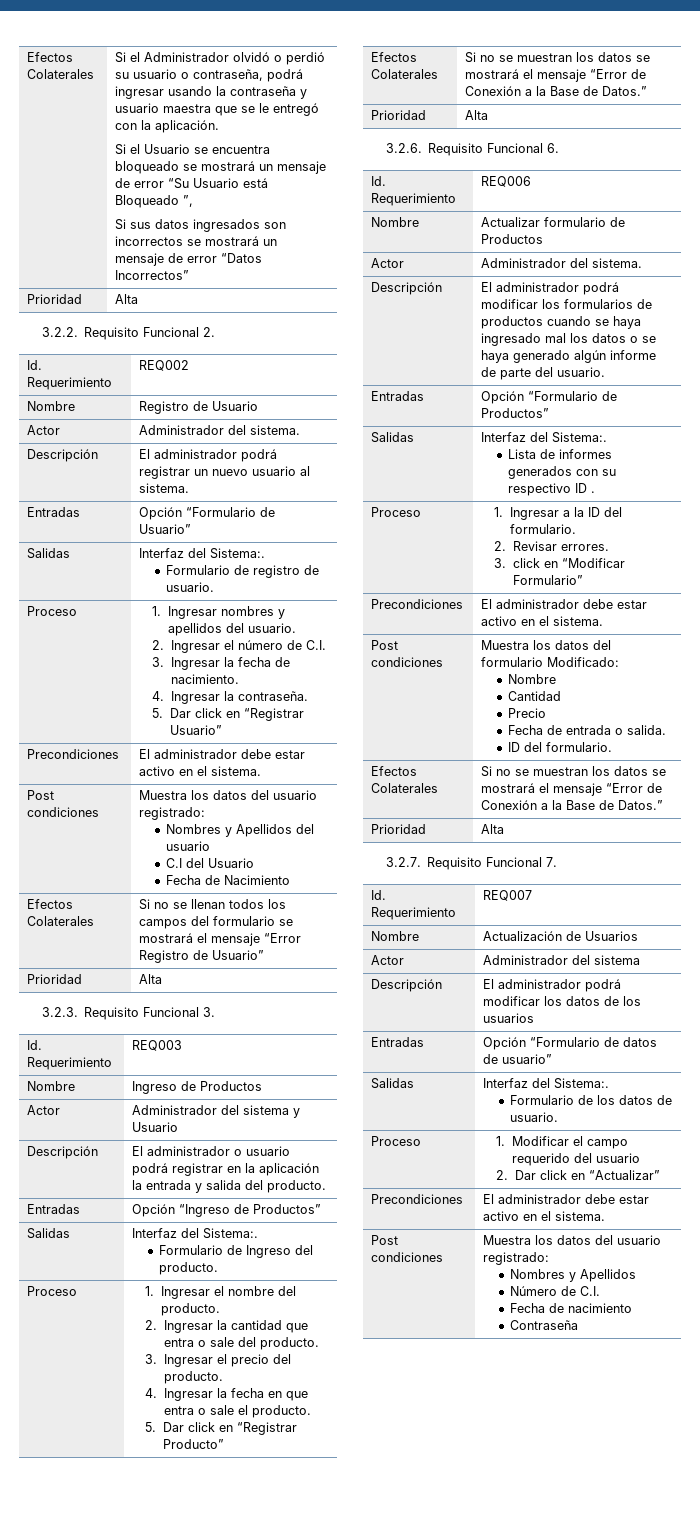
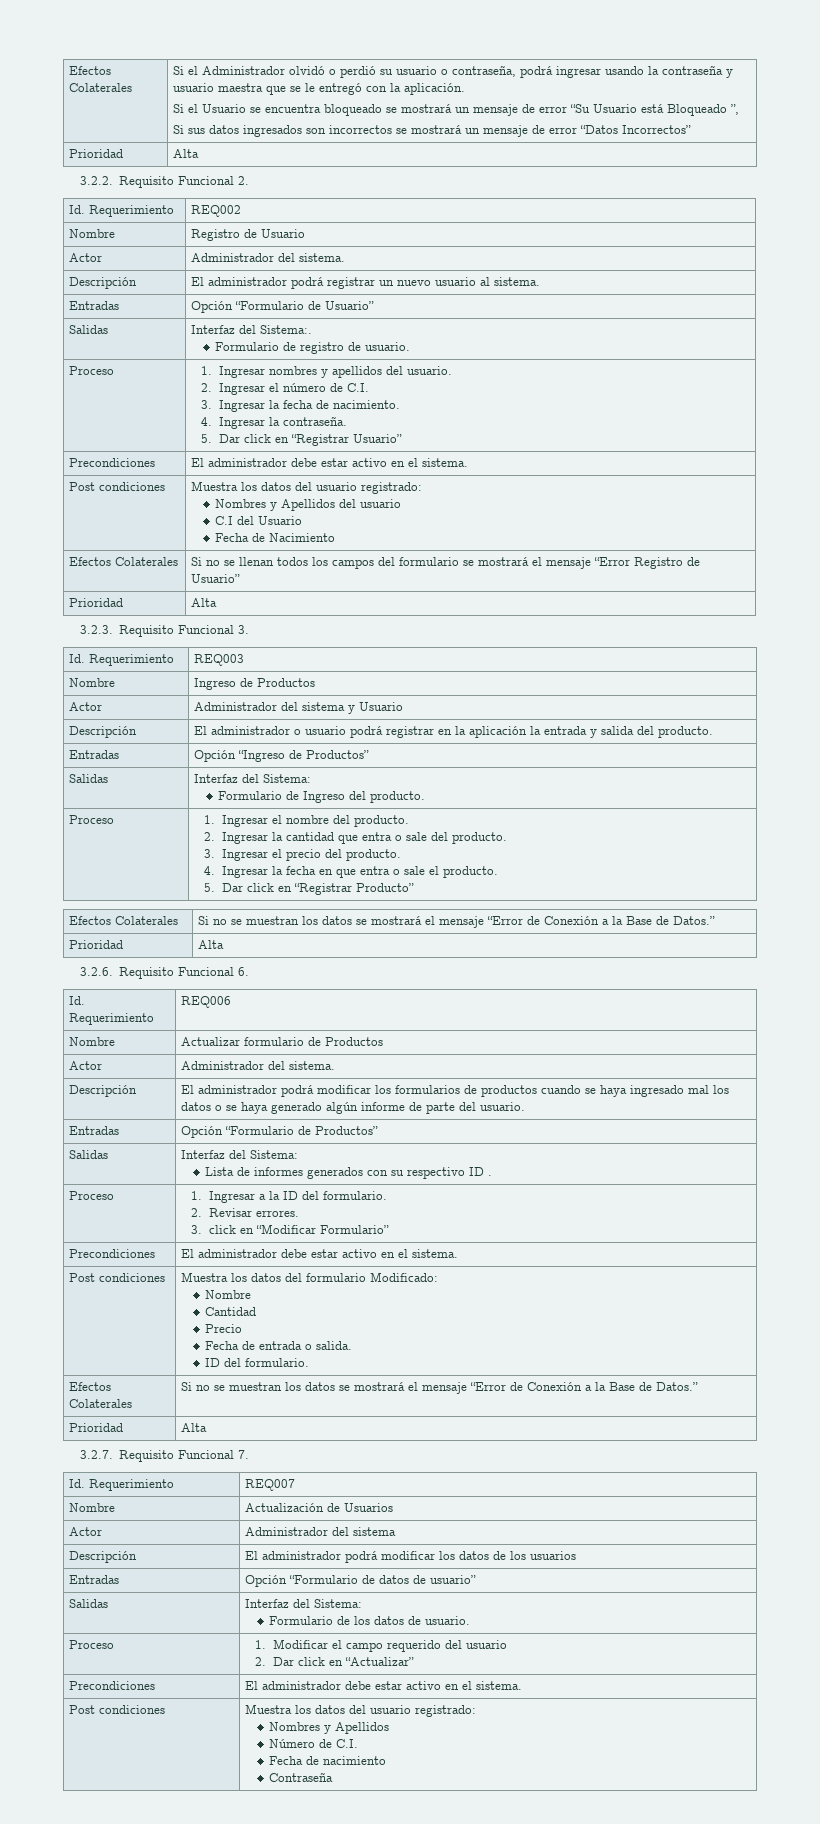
[202,1228,258,1239] Sistema:. -> [263,774,312,783] Sistema:
[551,432,607,443] Sistema:. -> [250,1150,299,1159] Sistema:
[553,1078,609,1089] Sistema:. -> [314,1599,363,1608] Sistema:

